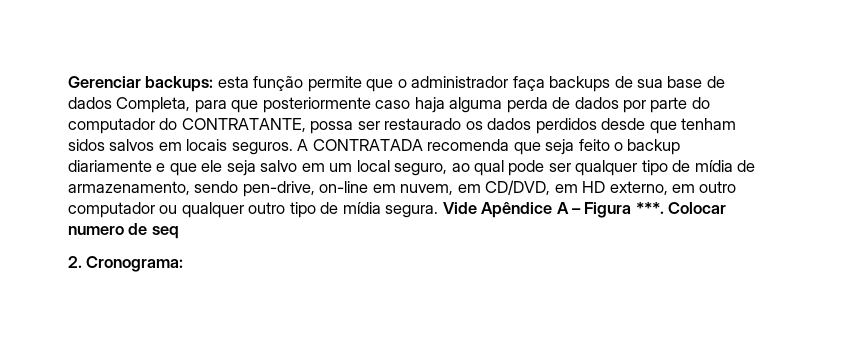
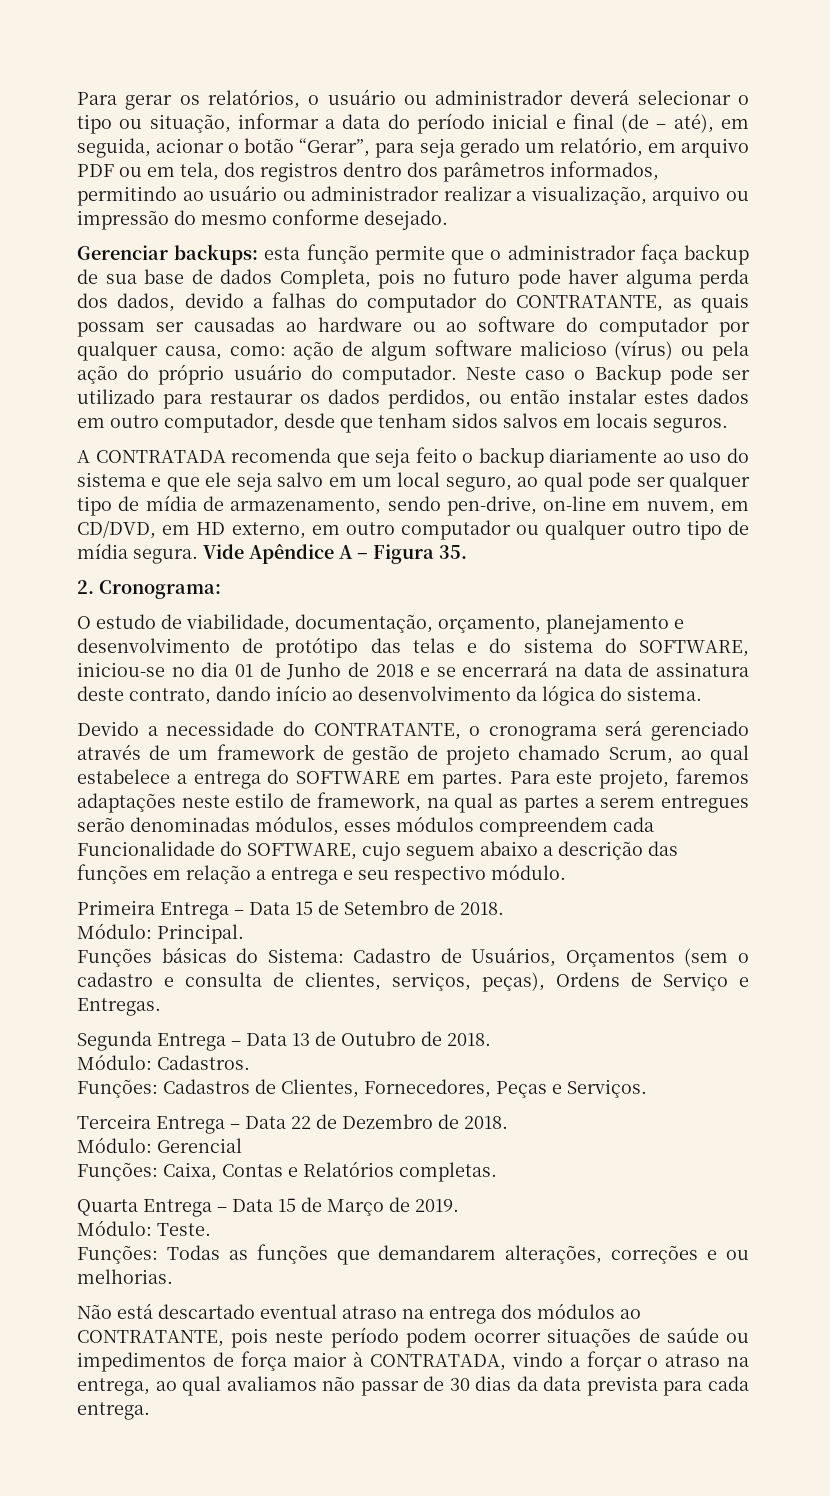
(68, 82) none -> [77,89,749,110] [77,113,750,134] [77,137,749,158] [77,161,659,182] [77,185,749,206] [77,209,448,230] Para gerar os relatórios, o usuário ou administrador deverá selecionar o tipo ou situação, informar a data do período inicial e final (de – até), em seguida, acionar o botão “Gerar”, para seja gerado um relatório, em arquivo PDF ou em tela, dos registros dentro dos parâmetros informados, permitindo ao usuário ou administrador realizar a visualização, arquivo ou impressão do mesmo conforme desejado. //
[549,76,611,92] backups -> [684,244,749,265] backup
[194,97,710,113] [68,118,597,134] para que posteriormente caso haja alguma perda de dados por parte do computador do CONTRATANTE, possa ser restaurado os dados perdidos -> [378,268,749,289] [77,292,749,313] [77,316,750,337] [77,340,749,361] [77,364,750,385] [77,389,749,409] [77,413,279,433] pois no futuro pode haver alguma perda dos dados, devido a falhas do computador do CONTRATANTE, as quais possam ser causadas ao hardware ou ao software do computador por qualquer causa, como: ação de algum software malicioso (vírus) ou pela ação do próprio usuário do computador. Neste caso o Backup pode ser utilizado para restaurar os dados perdidos, ou então instalar estes dados em outro computador,
(293, 148) none -> (728, 425) //
(152, 166) none -> [662,448,749,463] [77,472,146,487] ao uso do sistema
[635,202,727,214] [68,223,179,239] [68,256,184,272] ***. Colocar numero de seq // 2. Cronograma: -> [439,545,467,559] [77,580,221,599] [77,614,684,634] [77,637,749,658] [77,661,749,680] [77,685,702,706] [77,720,749,741] [77,744,749,765] [77,768,749,789] [77,792,750,813] [77,816,654,837] [77,841,678,861] [77,864,566,885] [77,900,504,920] [77,923,244,944] [77,947,749,967] [77,972,749,992] [77,998,161,1016] [77,1031,491,1051] [77,1054,250,1070] [77,1079,647,1098] [77,1114,508,1134] [77,1137,242,1153] [77,1161,497,1182] [77,1197,459,1217] [77,1220,211,1236] [77,1244,750,1265] [77,1269,173,1284] [77,1303,641,1324] [77,1327,749,1348] [77,1351,750,1372] [77,1376,750,1396] [77,1402,150,1420] 35. // 2. Cronograma: // O estudo de viabilidade, documentação, orçamento, planejamento e desenvolvimento de protótipo das telas e do sistema do SOFTWARE, iniciou-se no dia 01 de Junho de 2018 e se encerrará na data de assinatura deste contrato, dando início ao desenvolvimento da lógica do sistema. // Devido a necessidade do CONTRATANTE, o cronograma será gerenciado através de um framework de gestão de projeto chamado Scrum, ao qual estabelece a entrega do SOFTWARE em partes. Para este projeto, faremos adaptações neste estilo de framework, na qual as partes a serem entregues serão denominadas módulos, esses módulos compreendem cada Funcionalidade do SOFTWARE, cujo seguem abaixo a descrição das funções em relação a entrega e seu respectivo módulo. // Primeira Entrega – Data 15 de Setembro de 2018. // Módulo: Principal. // Funções básicas do Sistema: Cadastro de Usuários, Orçamentos (sem o cadastro e consulta de clientes, serviços, peças), Ordens de Serviço e Entregas. // Segunda Entrega – Data 13 de Outubro de 2018. // Módulo: Cadastros. // Funções: Cadastros de Clientes, Fornecedores, Peças e Serviços. // Terceira Entrega – Data 22 de Dezembro de 2018. // Módulo: Gerencial // Funções: Caixa, Contas e Relatórios completas. // Quarta Entrega – Data 15 de Março de 2019. // Módulo: Teste. // Funções: Todas as funções que demandarem alterações, correções e ou melhorias. // Não está descartado eventual atraso na entrega dos módulos ao CONTRATANTE, pois neste período podem ocorrer situações de saúde ou impedimentos de força maior à CONTRATADA, vindo a forçar o atraso na entrega, ao qual avaliamos não passar de 30 dias da data prevista para cada entrega.

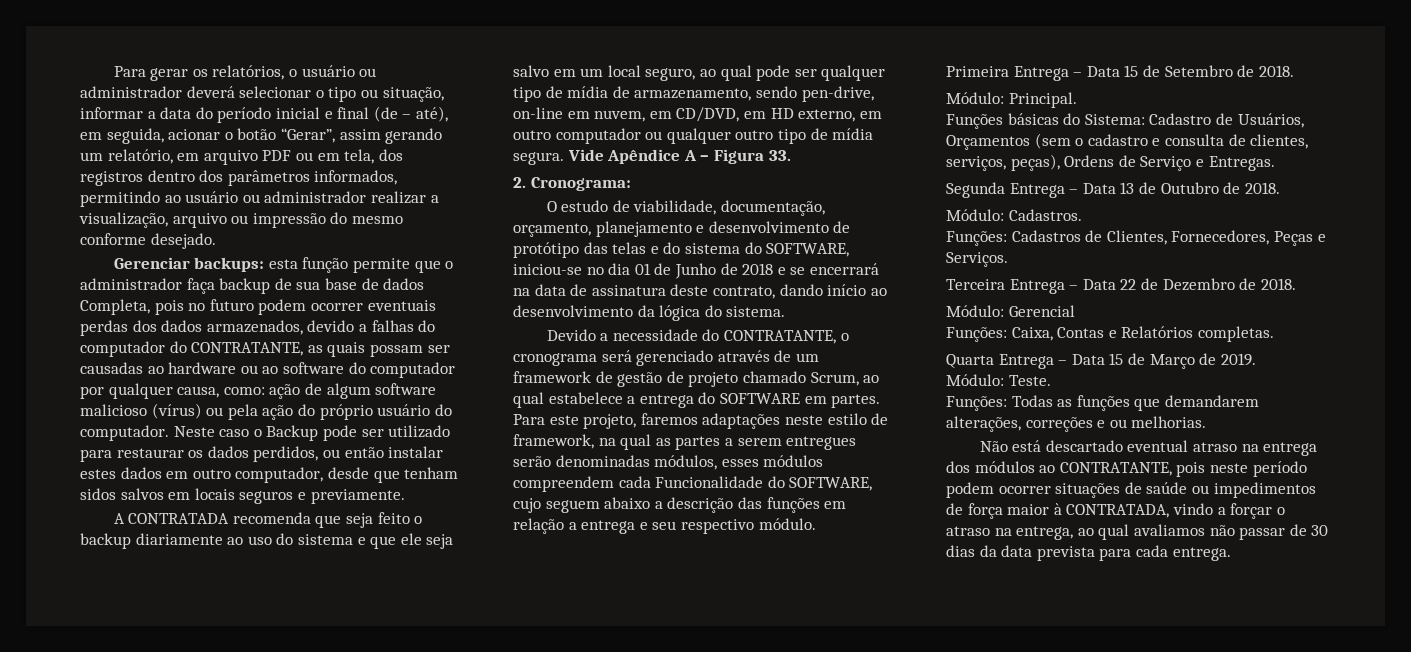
[375,138,520,158] para seja gerado -> [339,128,443,144] assim gerando
[517,269,749,289] [77,293,176,312] pode haver alguma perda dos dados, -> [258,299,436,315] [80,320,303,336] podem ocorrer eventuais perdas dos dados armazenados,
[653,418,728,433] seguros. -> [239,489,405,504] seguros e previamente.
[439,545,467,559] 35. -> [768,150,791,161] 33.

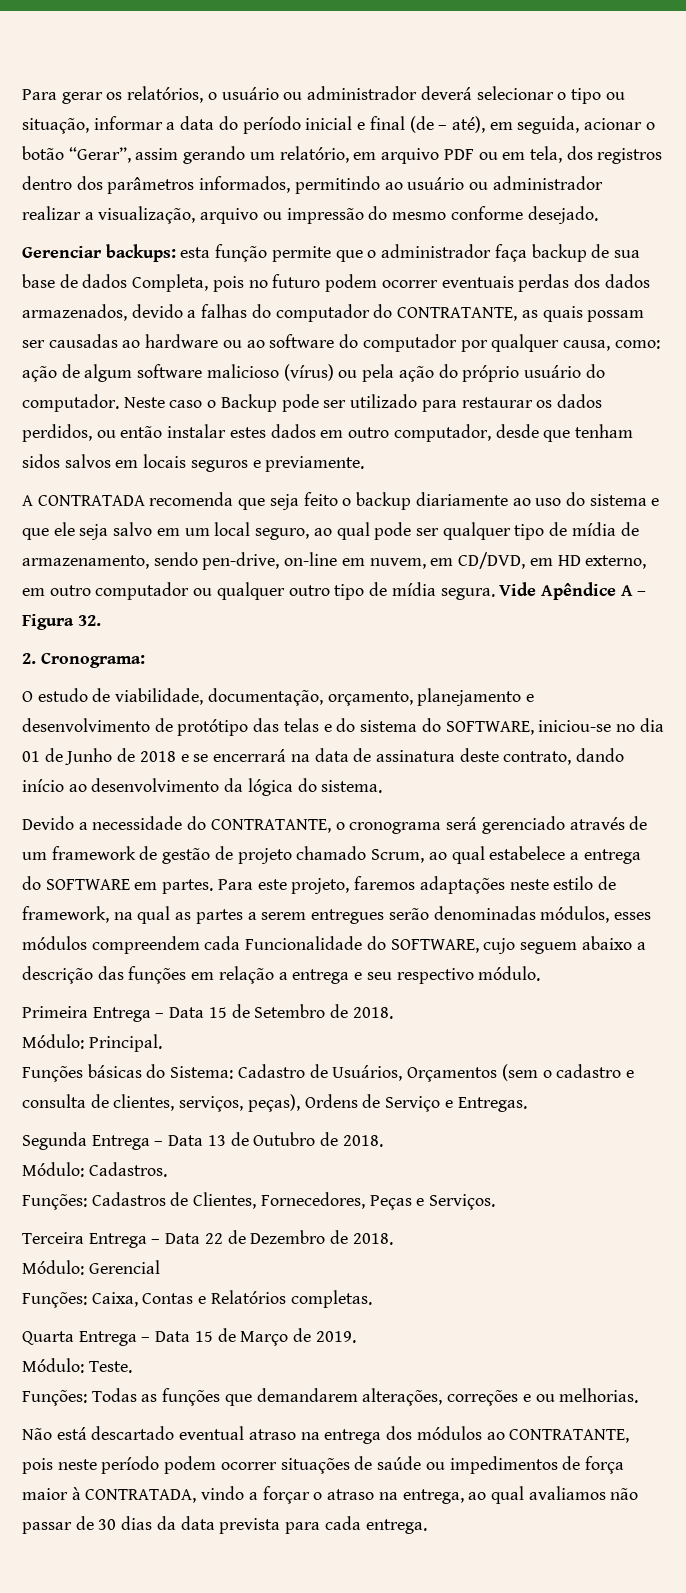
[768,150,791,161] 33. -> [77,615,101,626] 32.

